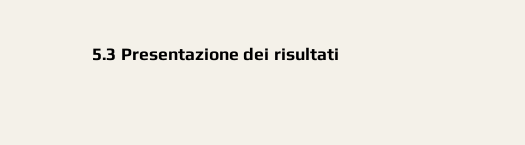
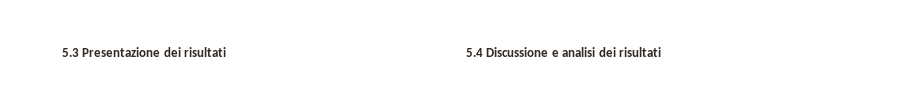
(340, 54) none -> [466,47,661,57] // 5.4 Discussione e analisi dei risultati

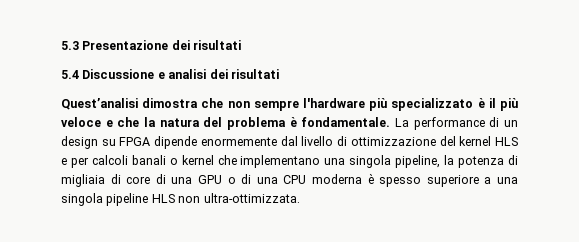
(661, 52) none -> [61,98,518,111] [61,117,518,130] [61,136,519,149] [61,155,518,168] [61,173,518,187] [61,193,300,206] // Quest’analisi dimostra che non sempre l'hardware più specializzato è il più veloce e che la natura del problema è fondamentale. La performance di un design su FPGA dipende enormemente dal livello di ottimizzazione del kernel HLS e per calcoli banali o kernel che implementano una singola pipeline, la potenza di migliaia di core di una GPU o di una CPU moderna è spesso superiore a una singola pipeline HLS non ultra-ottimizzata.

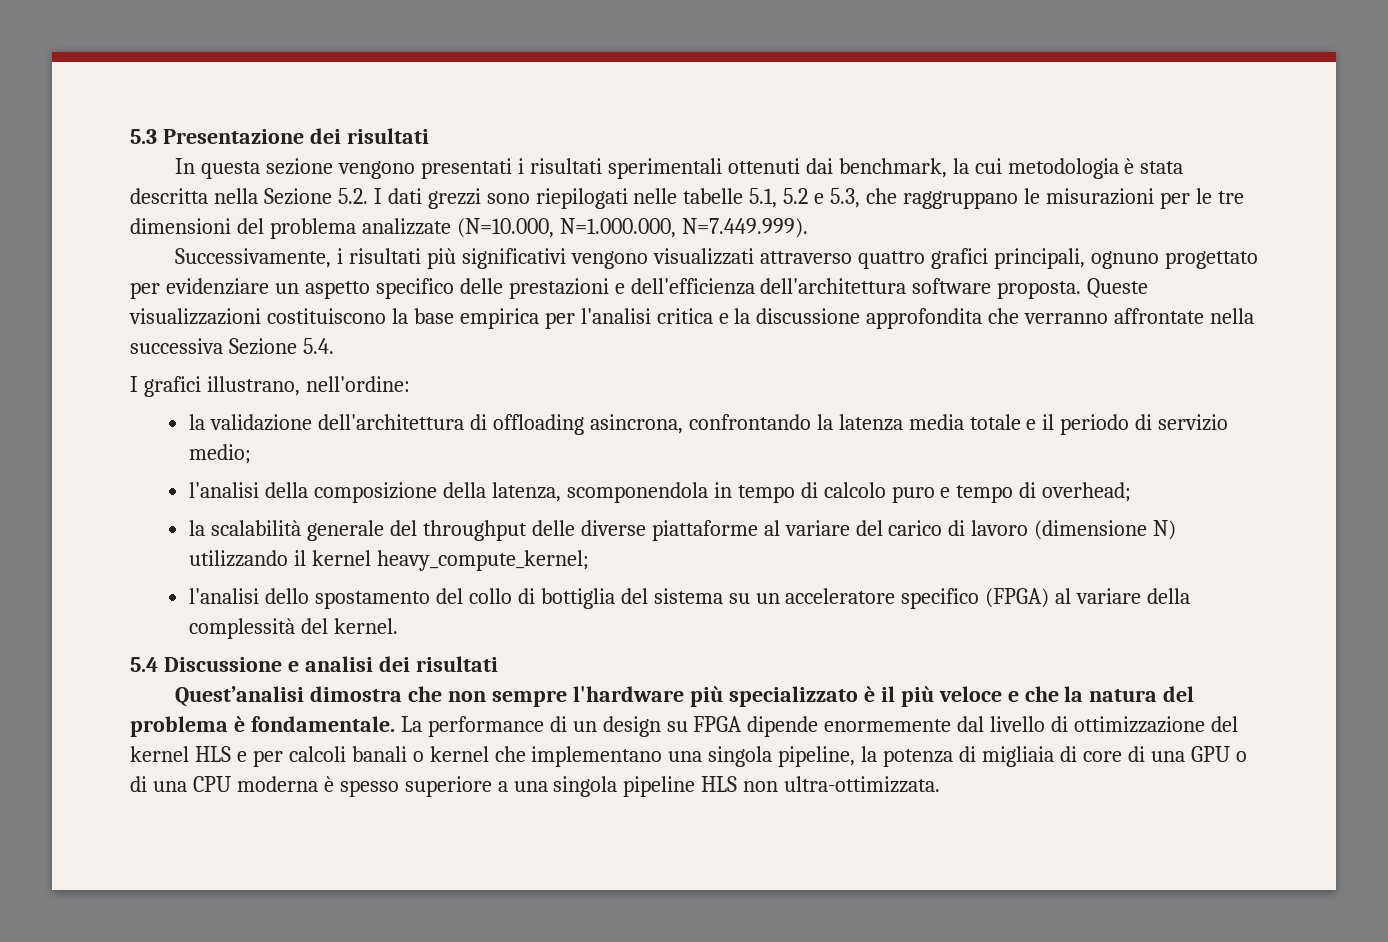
(242, 45) none -> [175,158,1184,179] [130,188,1244,209] [130,218,808,239] [175,248,1258,269] [130,278,1149,299] [129,308,1255,329] [130,338,334,355] [130,376,410,397] [189,414,1229,435] [189,444,252,464] [189,482,1132,503] [189,520,1177,541] [189,550,589,571] [189,588,1191,609] [189,618,398,639] // In questa sezione vengono presentati i risultati sperimentali ottenuti dai benchmark, la cui metodologia è stata descritta nella Sezione 5.2. I dati grezzi sono riepilogati nelle tabelle 5.1, 5.2 e 5.3, che raggruppano le misurazioni per le tre dimensioni del problema analizzate (N=10.000, N=1.000.000, N=7.449.999). // Successivamente, i risultati più significativi vengono visualizzati attraverso quattro grafici principali, ognuno progettato per evidenziare un aspetto specifico delle prestazioni e dell'efficienza dell'architettura software proposta. Queste visualizzazioni costituiscono la base empirica per l'analisi critica e la discussione approfondita che verranno affrontate nella successiva Sezione 5.4. // I grafici illustrano, nell'ordine: // la validazione dell'architettura di offloading asincrona, confrontando la latenza media totale e il periodo di servizio medio; // l'analisi della composizione della latenza, scomponendola in tempo di calcolo puro e tempo di overhead; // la scalabilità generale del throughput delle diverse piattaforme al variare del carico di lavoro (dimensione N) utilizzando il kernel heavy_compute_kernel; // l'analisi dello spostamento del collo di bottiglia del sistema su un acceleratore specifico (FPGA) al variare della complessità del kernel.

